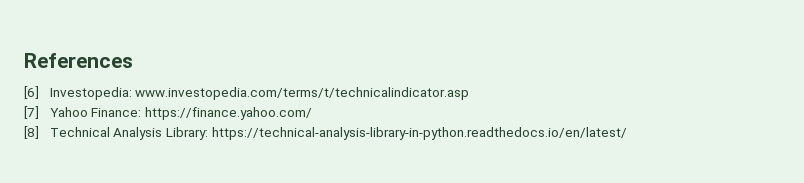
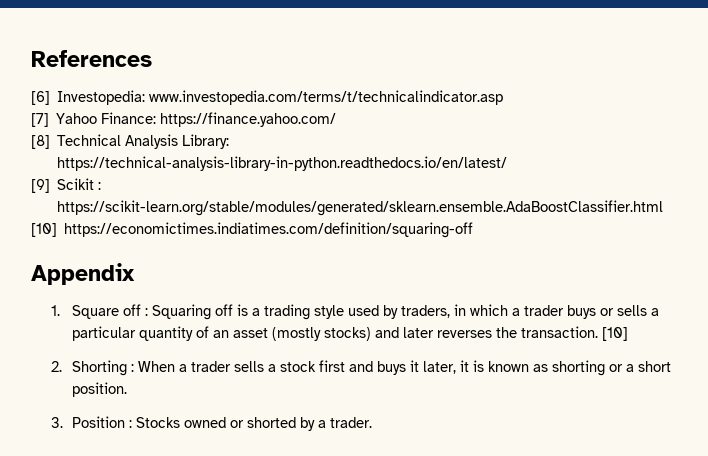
(627, 133) none -> [31,178,102,193] [57,200,664,216] [31,222,474,238] [31,263,135,285] [51,304,659,320] [71,326,628,341] [51,360,671,376] [71,382,127,397] [51,416,372,431] // [9] Scikit : https://scikit-learn.org/stable/modules/generated/sklearn.ensemble.AdaBoostClassifier.html // [10] https://economictimes.indiatimes.com/definition/squaring-off // Appendix // 1. Square off : Squaring off is a trading style used by traders, in which a trader buys or sells a particular quantity of an asset (mostly stocks) and later reverses the transaction. [10] // 2. Shorting : When a trader sells a stock first and buys it later, it is known as shorting or a short position. // 3. Position : Stocks owned or shorted by a trader.

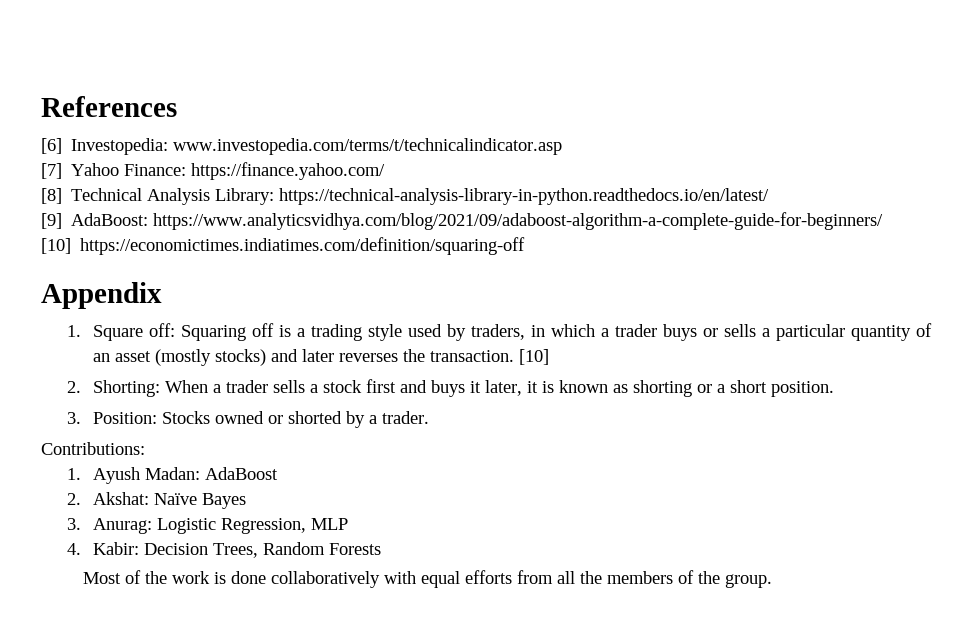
[57,178,102,190] [57,200,664,216] Scikit : https://scikit-learn.org/stable/modules/generated/sklearn.ensemble.AdaBoostClassifier.html -> [71,212,884,230] AdaBoost: https://www.analyticsvidhya.com/blog/2021/09/adaboost-algorithm-a-complete-guide-for-beginners/
[122,304,148,316] off : -> [149,323,176,337] off:
[71,360,134,376] Shorting : -> [93,380,161,397] Shorting:
[71,416,132,428] Position : -> [93,412,158,424] Position:
(372, 422) none -> [41,442,145,455] [67,467,279,484] [67,492,247,509] [67,518,349,534] [67,542,382,558] [82,570,772,588] // Contributions: // 1. Ayush Madan: AdaBoost // 2. Akshat: Naïve Bayes // 3. Anurag: Logistic Regression, MLP // 4. Kabir: Decision Trees, Random Forests // Most of the work is done collaboratively with equal efforts from all the members of the group.

